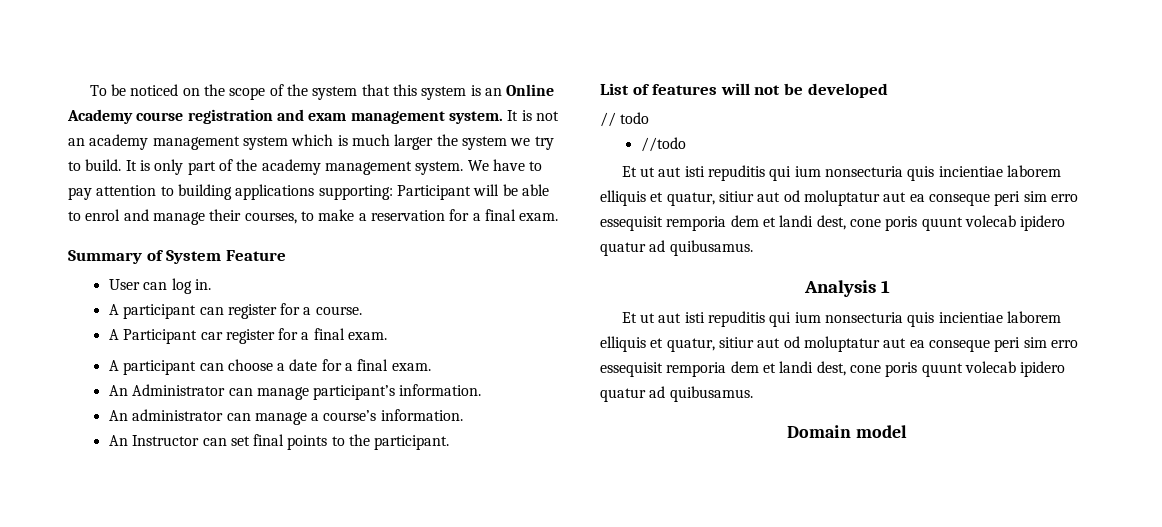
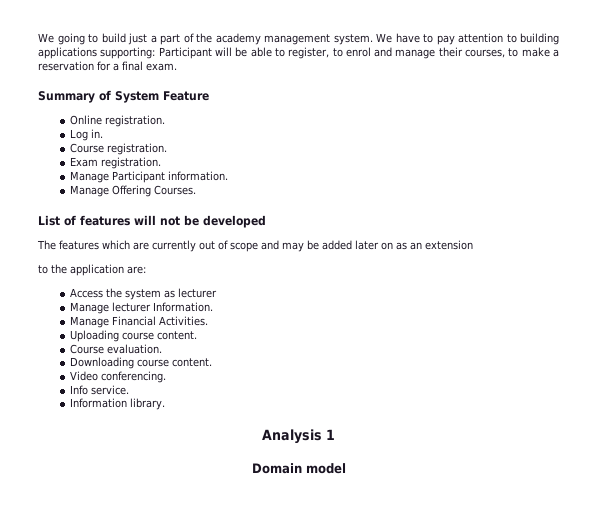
[89,84,555,100] [67,109,559,124] [68,134,554,150] [68,159,184,175] To be noticed on the scope of the system that this system is an Online Academy course registration and exam management system. It is not an academy management system which is much larger the system we try to build. It is only -> [38,33,157,45] We going to build just a
(81, 216) none -> [288,47,343,59] register, to
[108,278,211,294] [108,303,362,319] [108,328,388,344] [108,359,431,375] [108,384,482,400] [108,409,463,425] [108,434,450,450] User can log in. // A participant can register for a course. // A Participant car register for a final exam. // A participant can choose a date for a final exam. // An Administrator can manage participant’s information. // An administrator can manage a course’s information. // An Instructor can set final points to the participant. -> [70,115,166,127] [70,129,104,141] [70,143,168,155] [70,157,162,169] [70,171,229,183] [70,185,197,197] Online registration. // Log in. // Course registration. // Exam registration. // Manage Participant information. // Manage Offering Courses.
[600,112,650,127] [640,137,686,152] [621,165,1061,181] [600,190,1078,206] [600,215,1066,231] [600,240,753,256] [803,280,890,297] [621,311,1061,327] [600,336,1078,352] [600,361,1066,377] [600,386,753,402] // todo // //todo // Et ut aut isti repuditis qui ium nonsecturia quis incientiae laborem elliquis et quatur, sitiur aut od moluptatur aut ea conseque peri sim erro essequisit remporia dem et landi dest, cone poris quunt volecab ipidero quatur ad quibusamus. // Analysis 1 // Et ut aut isti repuditis qui ium nonsecturia quis incientiae laborem elliquis et quatur, sitiur aut od moluptatur aut ea conseque peri sim erro essequisit remporia dem et landi dest, cone poris quunt volecab ipidero quatur ad quibusamus. -> [37,240,473,252] [38,264,146,276] [70,288,218,300] [70,302,214,314] [70,316,209,328] [70,330,198,342] [70,344,163,354] [70,357,213,369] [70,371,167,383] [70,385,130,395] [70,398,166,410] [262,429,335,444] The features which are currently out of scope and may be added later on as an extension // to the application are: // Access the system as lecturer // Manage lecturer Information. // Manage Financial Activities. // Uploading course content. // Course evaluation. // Downloading course content. // Video conferencing. // Info service. // Information library. // Analysis 1

